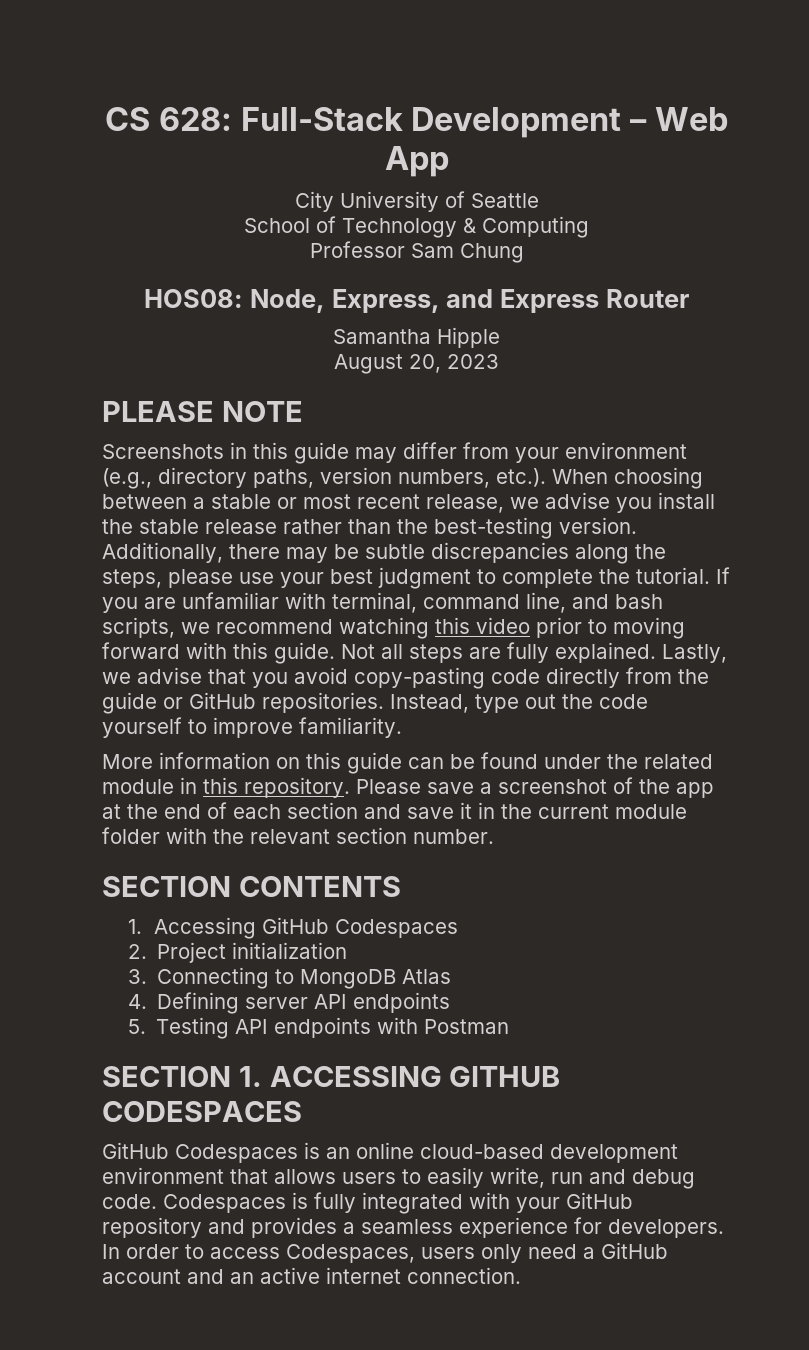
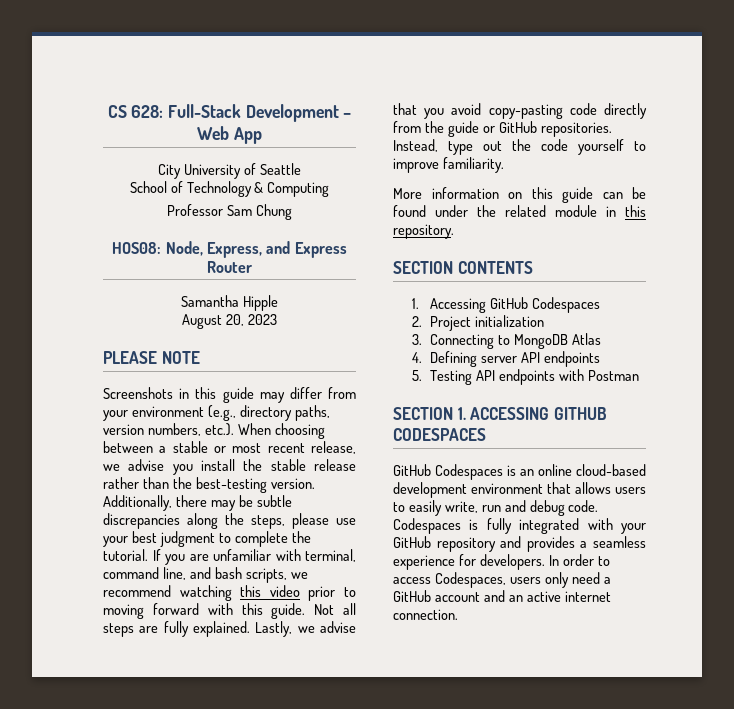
[356,777,714,798] [102,802,687,819] [102,827,494,844] Please save a screenshot of the app at the end of each section and save it in the current module folder with the relevant section number. -> (454, 231) none

